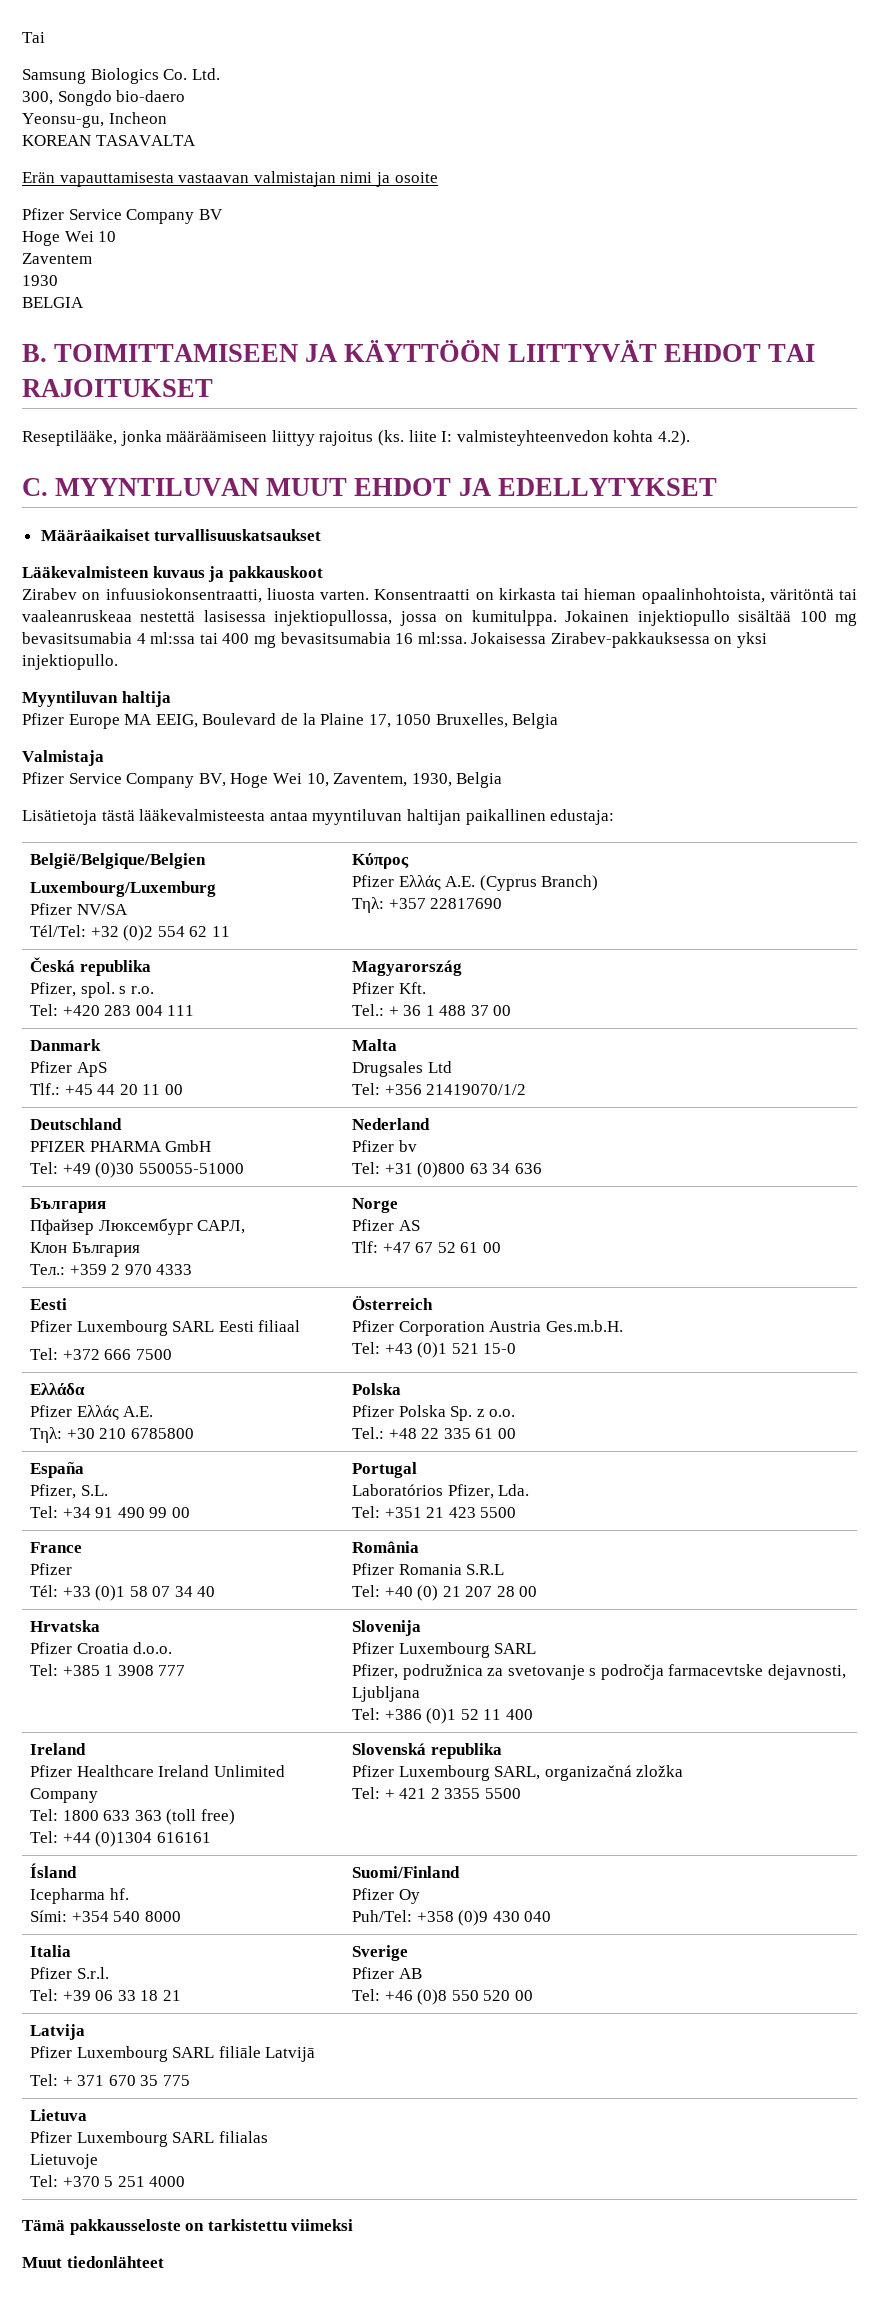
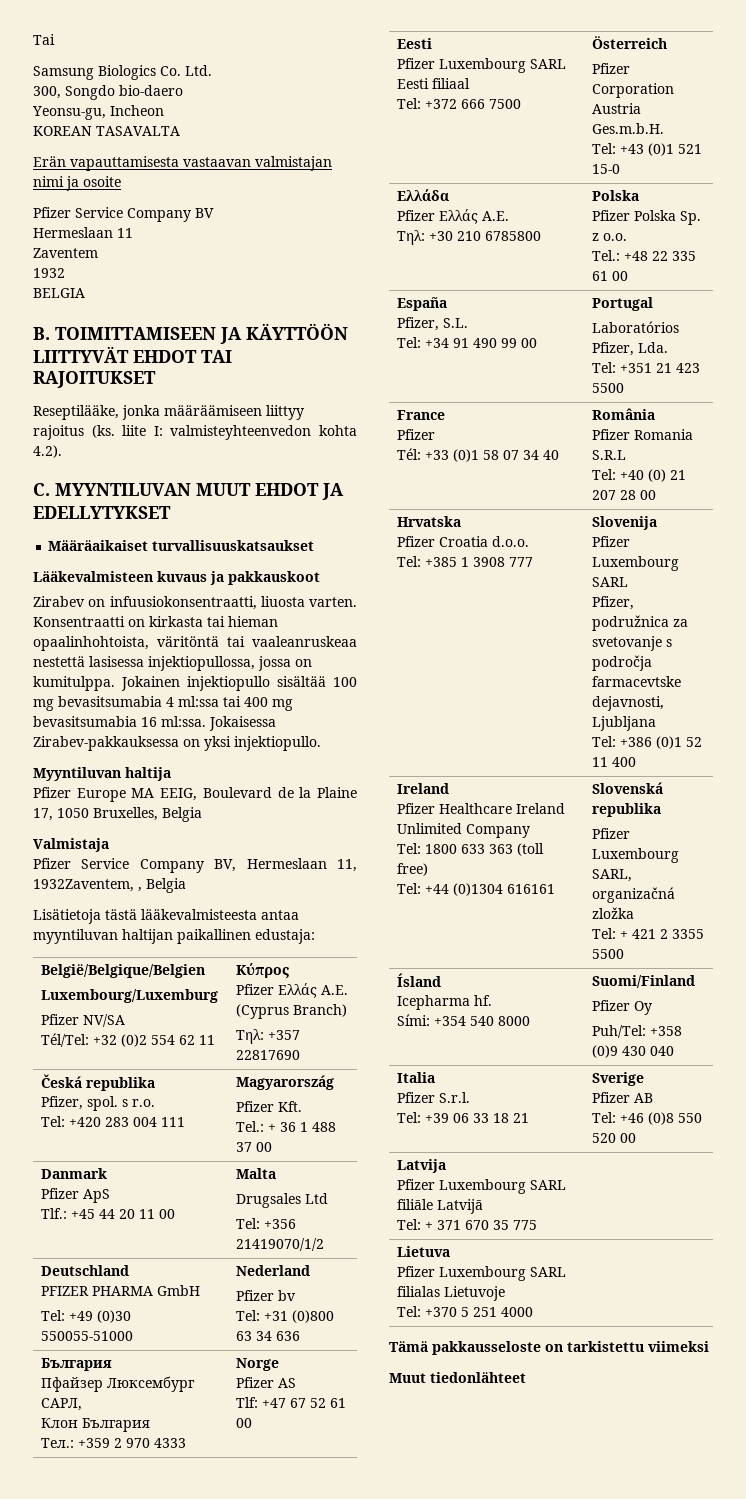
[22,231,117,246] Hoge Wei 10 -> [33,227,133,238] Hermeslaan 11
[22,275,58,286] 1930 -> [33,268,65,278] 1932
[230,773,452,788] Hoge Wei 10, Zaventem, 1930, -> [246,858,357,872] [33,879,142,892] Hermeslaan 11, 1932Zaventem, ,

